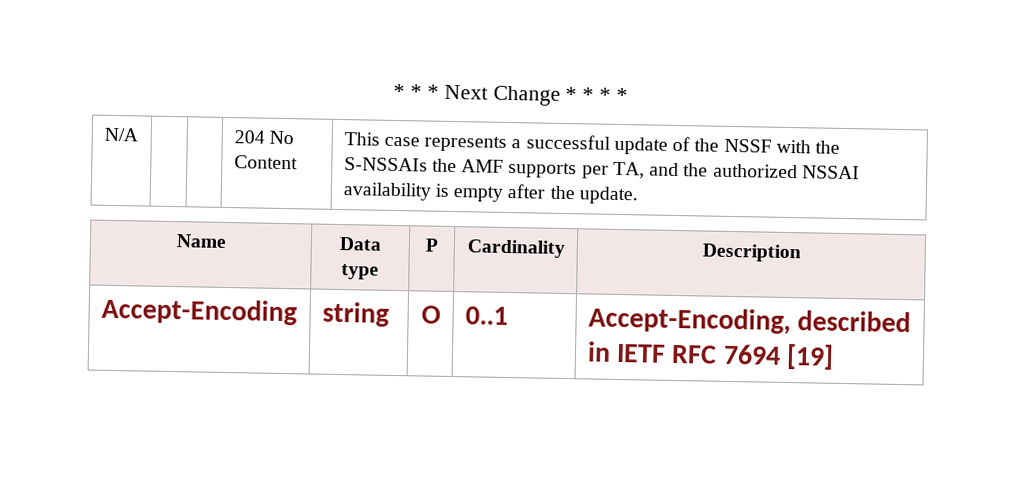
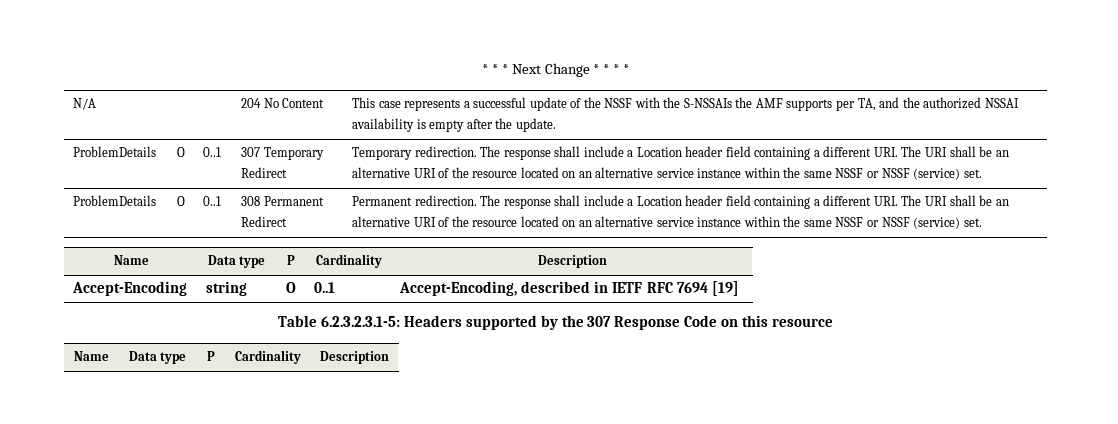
(638, 195) none -> [73,146,157,157] [176,147,185,157] [203,147,222,157] [241,147,324,160] [241,167,288,178] [352,146,1009,160] [352,167,982,180] [73,195,157,206] [176,196,185,206] [203,196,222,206] [241,196,324,206] [241,216,288,227] [352,195,1009,209] [352,216,982,229] // ProblemDetails | O | 0..1 | 307 Temporary Redirect | Temporary redirection. The response shall include a Location header field containing a different URI. The URI shall be an alternative URI of the resource located on an alternative service instance within the same NSSF or NSSF (service) set. // ProblemDetails | O | 0..1 | 308 Permanent Redirect | Permanent redirection. The response shall include a Location header field containing a different URI. The URI shall be an alternative URI of the resource located on an alternative service instance within the same NSSF or NSSF (service) set.
(835, 356) none -> [277,315,834,330] [74,351,109,361] [128,351,187,364] [206,351,215,361] [234,350,301,364] [320,351,389,364] // Table 6.2.3.2.3.1-5: Headers supported by the 307 Response Code on this resource // Name | Data type | P | Cardinality | Description

